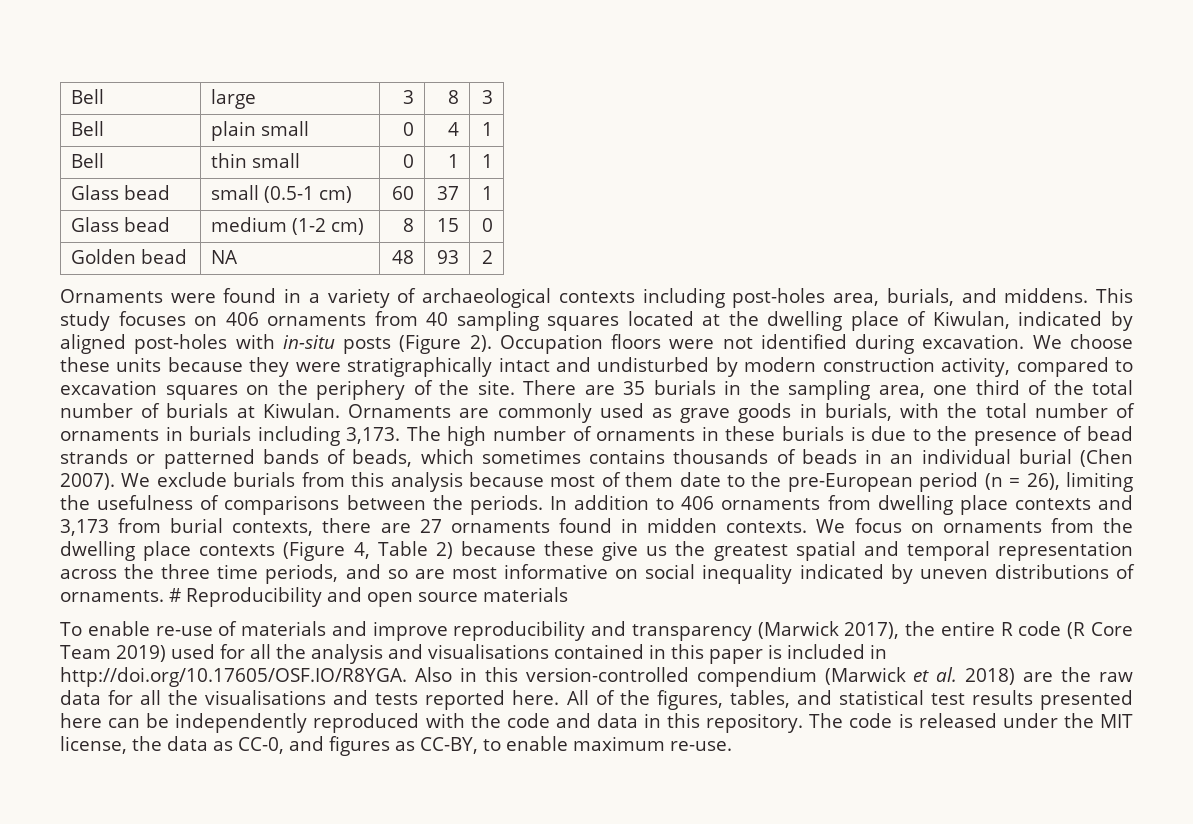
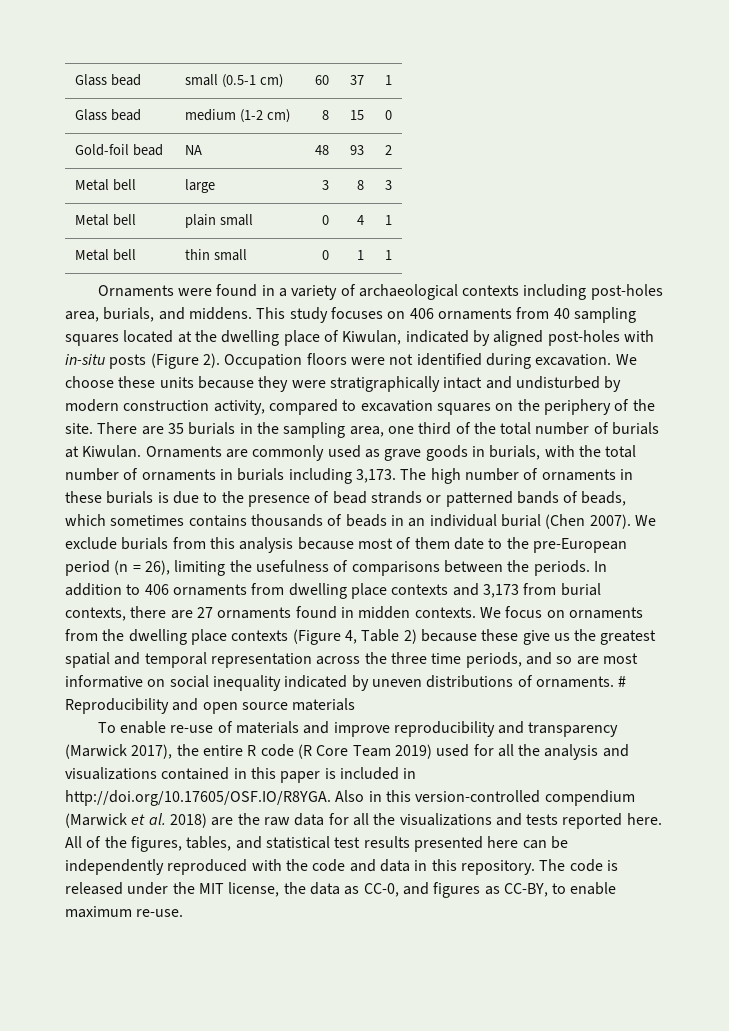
[70,89,104,104] [210,89,256,109] [403,90,415,104] [448,90,460,104] [482,90,494,104] [70,121,104,136] [210,121,309,141] [403,122,415,136] [448,122,460,136] [482,122,494,136] [70,153,104,168] [210,153,300,168] [403,154,415,168] [448,154,460,168] [482,154,494,168] Bell | large | 3 | 8 | 3 // Bell | plain small | 0 | 4 | 1 // Bell | thin small | 0 | 1 | 1 // -> (75, 80) none
[70,249,136,264] Golden -> [75,144,130,156] Gold-foil
(494, 257) none -> [75,179,136,191] [185,179,216,193] [321,180,329,190] [356,180,364,190] [384,180,392,190] [75,214,136,226] [185,214,253,228] [321,215,329,225] [356,215,364,225] [384,215,392,225] [75,249,136,261] [185,249,247,261] [321,250,329,260] [356,250,364,260] [384,250,392,260] // Metal bell | large | 3 | 8 | 3 // Metal bell | plain small | 0 | 4 | 1 // Metal bell | thin small | 0 | 1 | 1
[427,644,549,659] visualisations -> [65,767,157,780] visualizations
[205,690,327,705] visualisations -> [399,813,492,826] visualizations

